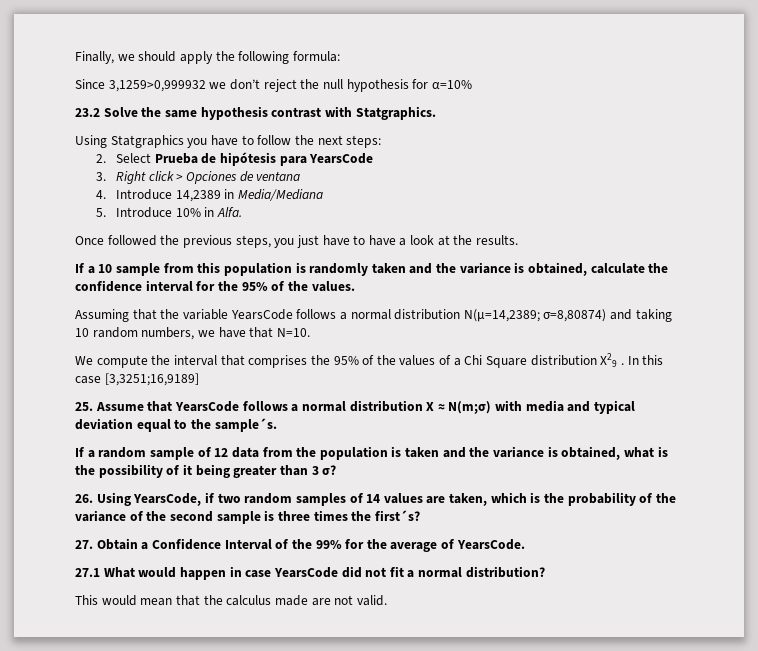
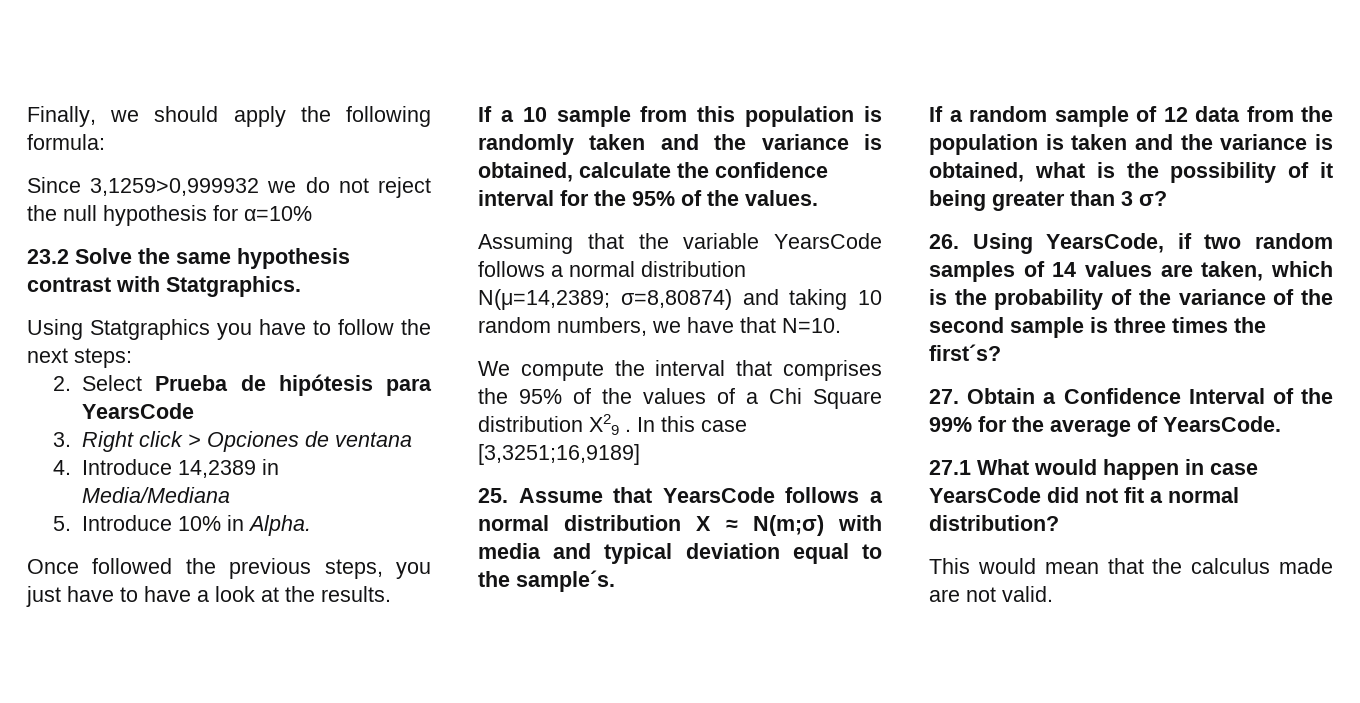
[229,79,260,90] don’t -> [305,177,369,193] do not
[217,207,243,217] Alfa. -> [248,515,312,536] Alpha.

